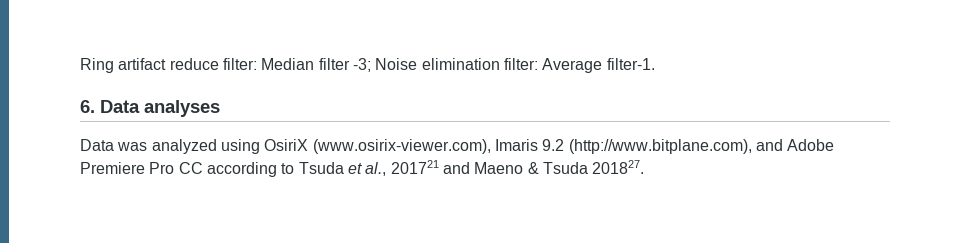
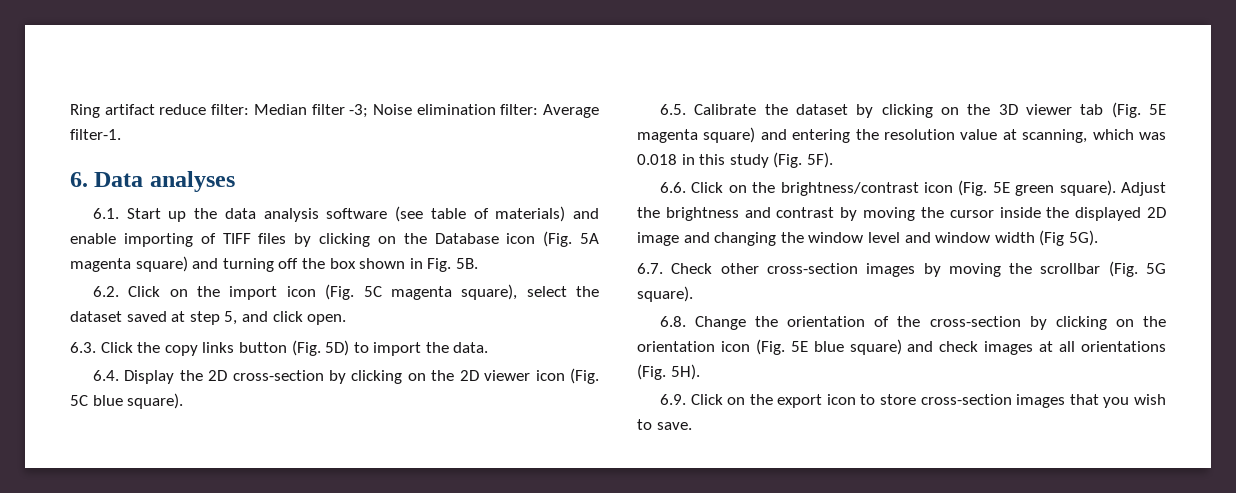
[80,139,835,154] [80,160,645,177] Data was analyzed using OsiriX (www.osirix-viewer.com), Imaris 9.2 (http://www.bitplane.com), and Adobe Premiere Pro CC according to Tsuda et al., 201721 and Maeno & Tsuda 201827. -> [92,206,599,222] [70,231,599,247] [70,256,478,272] [92,284,600,300] [70,311,347,325] [70,340,489,356] [92,368,599,384] [70,393,184,409] [659,102,1166,118] [637,127,1166,143] [637,152,833,168] [659,180,1166,196] [637,207,1166,221] [637,230,1098,246] [637,261,1166,277] [637,286,693,302] [659,316,1166,330] [637,339,1166,355] [637,364,700,380] [659,394,1166,408] [637,419,692,430] 6.1. Start up the data analysis software (see table of materials) and enable importing of TIFF files by clicking on the Database icon (Fig. 5A magenta square) and turning off the box shown in Fig. 5B. // 6.2. Click on the import icon (Fig. 5C magenta square), select the dataset saved at step 5, and click open. // 6.3. Click the copy links button (Fig. 5D) to import the data. // 6.4. Display the 2D cross-section by clicking on the 2D viewer icon (Fig. 5C blue square). // 6.5. Calibrate the dataset by clicking on the 3D viewer tab (Fig. 5E magenta square) and entering the resolution value at scanning, which was 0.018 in this study (Fig. 5F). // 6.6. Click on the brightness/contrast icon (Fig. 5E green square). Adjust the brightness and contrast by moving the cursor inside the displayed 2D image and changing the window level and window width (Fig 5G). // 6.7. Check other cross-section images by moving the scrollbar (Fig. 5G square). // 6.8. Change the orientation of the cross-section by clicking on the orientation icon (Fig. 5E blue square) and check images at all orientations (Fig. 5H). // 6.9. Click on the export icon to store cross-section images that you wish to save.

